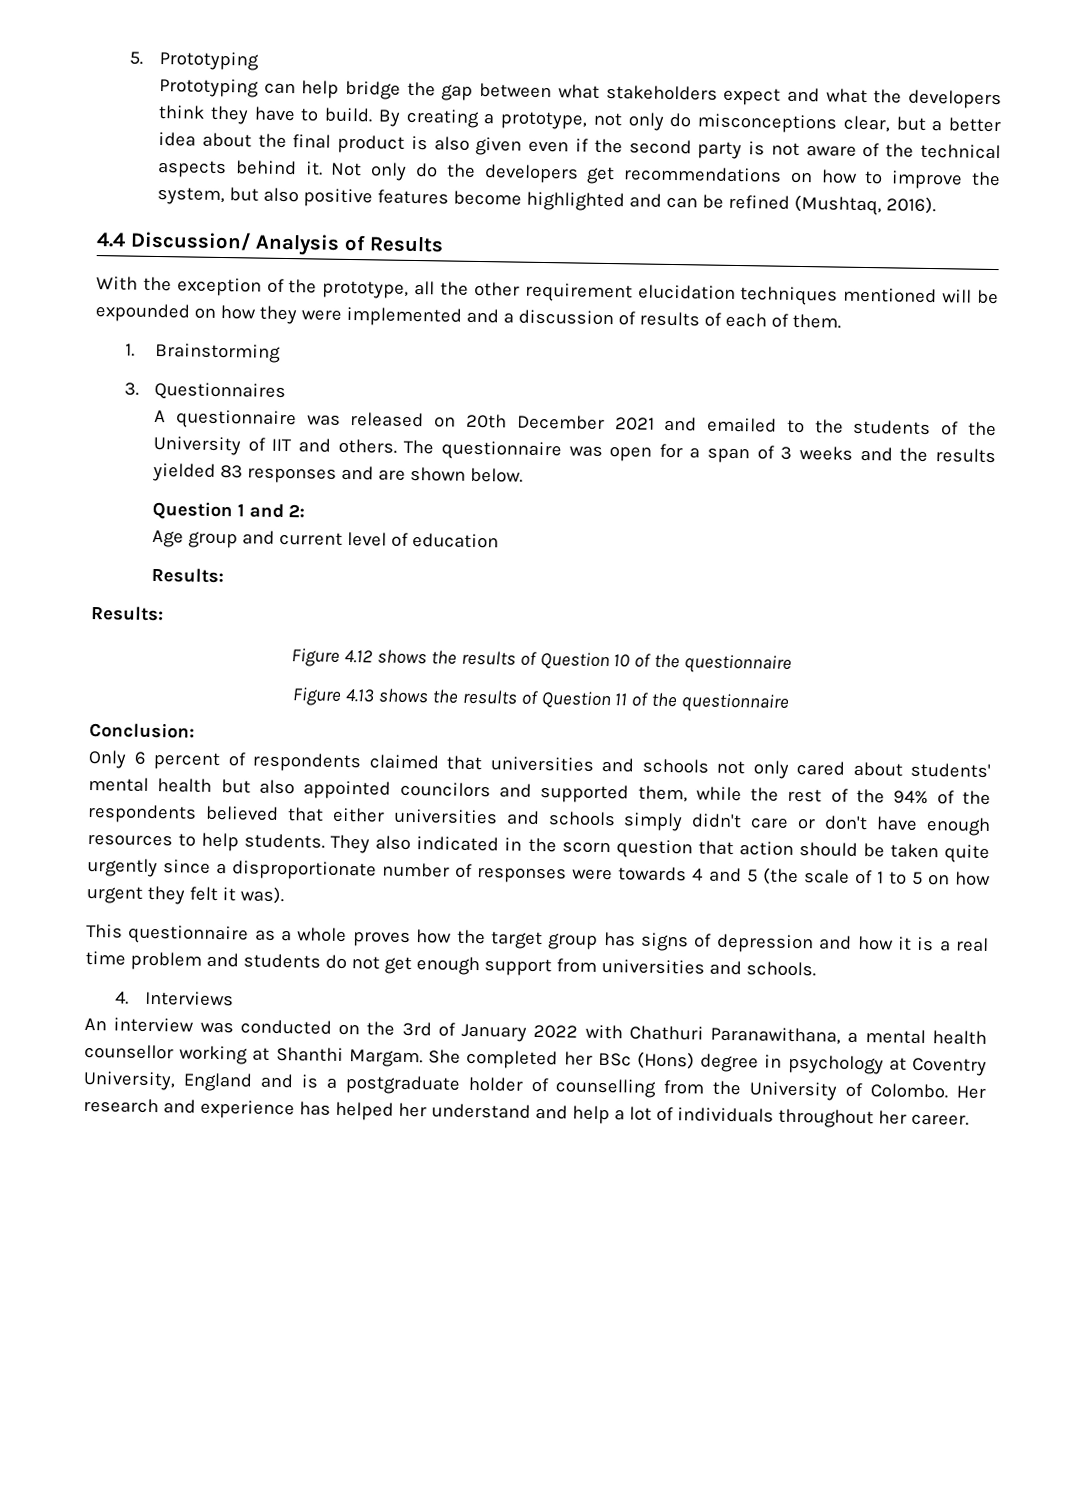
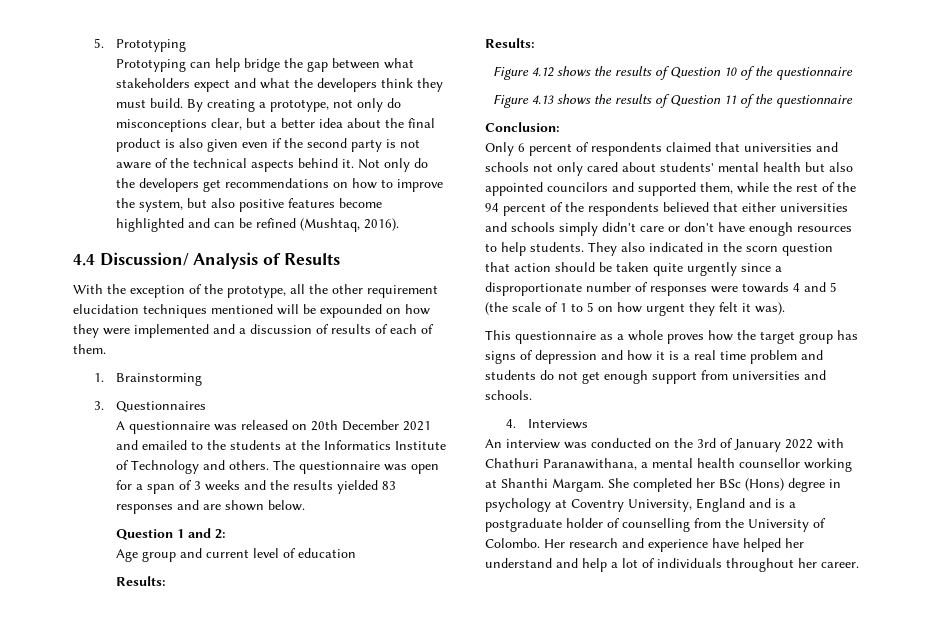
[253,106,320,122] have to -> [115,99,146,108] must
[941,421,997,437] [153,435,293,456] of the University of IIT -> [284,440,446,450] [115,460,199,474] at the Informatics Institute of Technology
[893,790,929,805] 94% -> [485,203,546,216] 94 percent
[298,1101,331,1116] has -> [712,538,739,548] have

